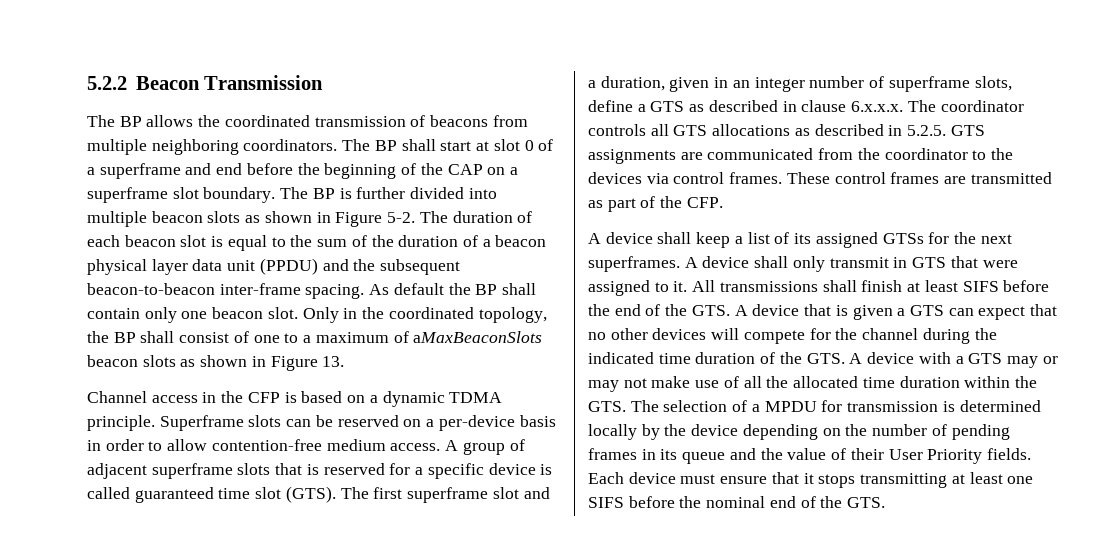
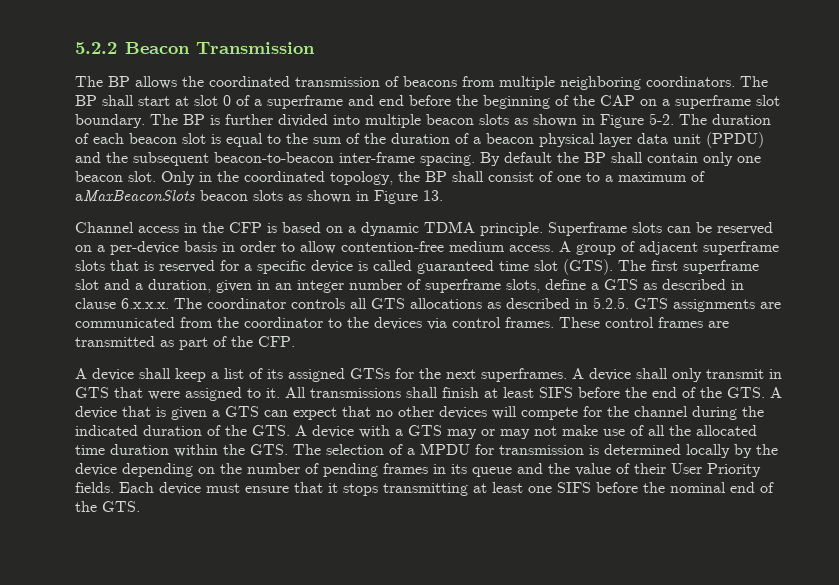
[369,284,390,295] As -> [480,152,500,166] By
[658,353,691,364] time -> (138, 430) none

